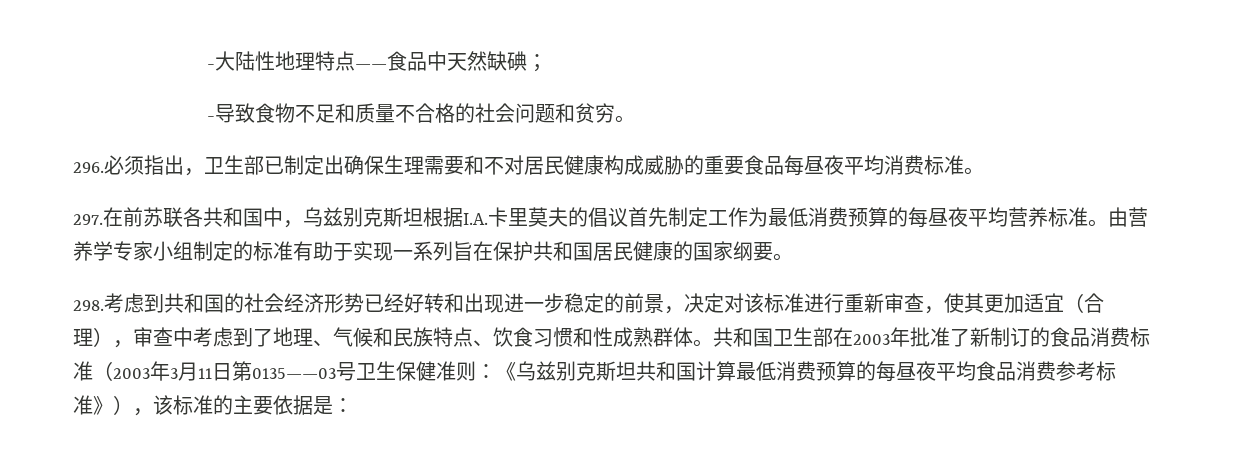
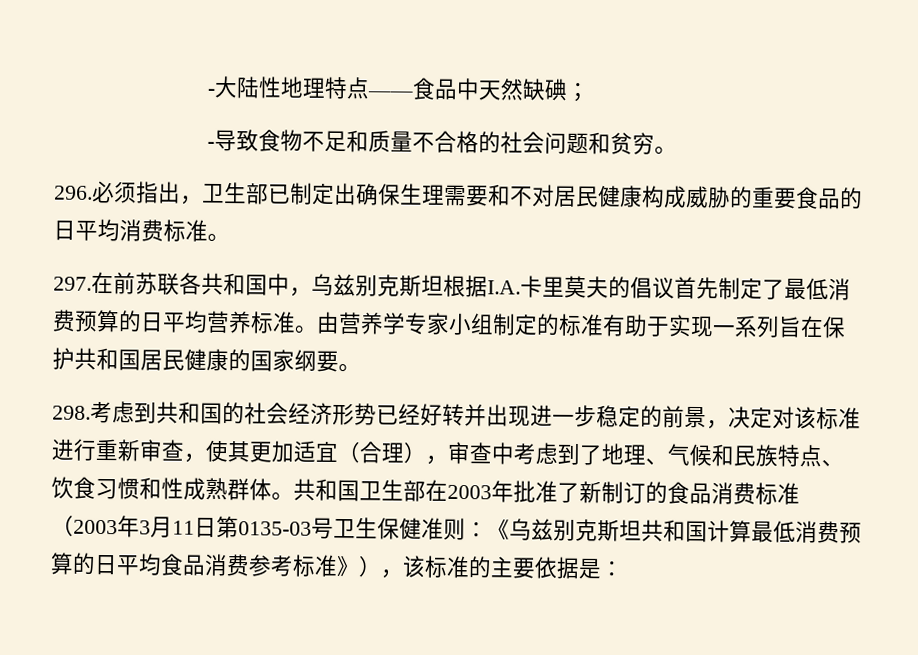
[784,155,844,176] 每昼夜 -> [840,187,863,210] [53,220,76,241] 的日
[708,207,968,228] 工作为最低消费预算的每昼夜 -> [762,277,851,301] [52,309,164,333] 了最低消费预算的日
[444,293,464,313] 和 -> [464,404,487,427] 并
[252,368,336,379] 0135——03 -> [238,521,312,536] 0135-03
[876,361,936,382] 每昼夜 -> [94,554,118,576] 日

